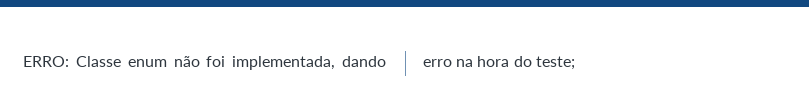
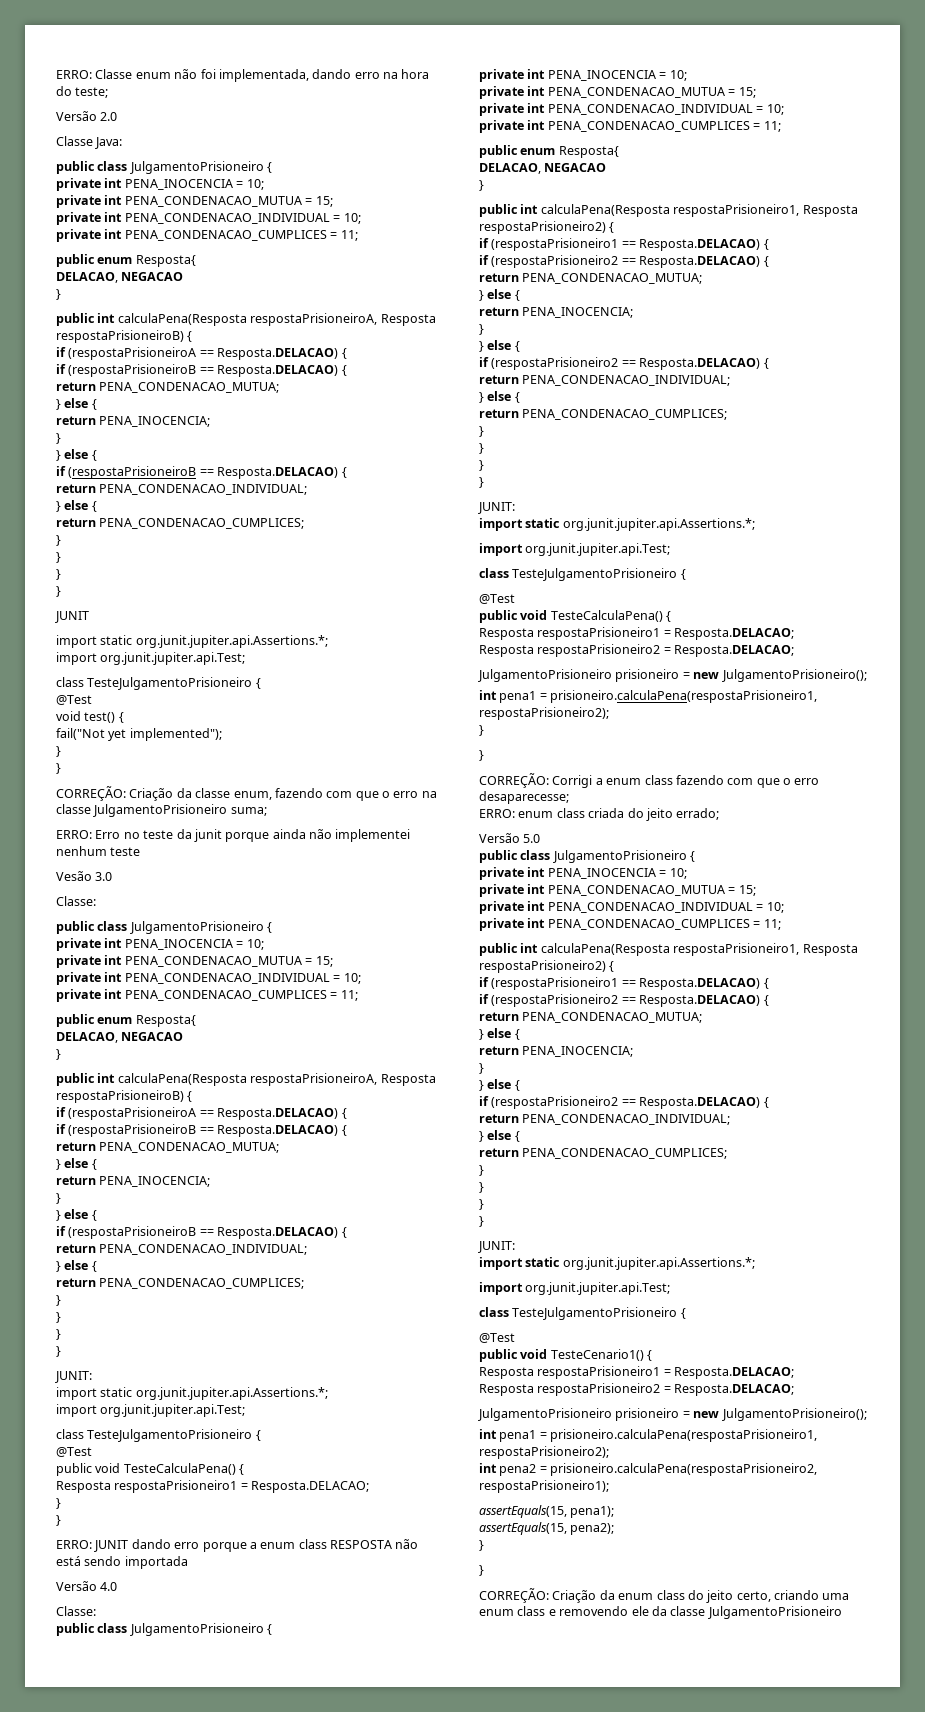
(575, 63) none -> [56,111,118,121] [56,136,123,149] [56,161,273,174] [56,178,264,191] [56,195,333,208] [56,212,361,225] [56,229,358,242] [56,254,196,267] [56,272,184,283] [56,289,61,300] [56,313,436,326] [56,330,193,343] [56,347,347,360] [56,364,347,377] [56,382,280,393] [56,398,97,410] [56,416,211,427] [56,433,61,444] [56,449,97,461] [56,466,347,479] [56,484,308,495] [56,500,97,512] [56,518,305,529] [56,535,61,546] [56,552,61,563] [56,569,61,580] [56,586,61,597] [55,611,89,623] [56,635,328,648] [56,652,246,665] [56,677,261,690] [56,695,92,705] [56,711,124,723] [56,728,222,741] [56,746,61,757] [56,763,61,774] [56,786,437,801] [56,804,267,817] [56,829,411,842] [56,846,141,856] [56,871,113,881] [56,896,96,906] [56,921,273,934] [56,938,264,951] [56,955,333,968] [56,972,361,985] [56,989,358,1002] [56,1014,196,1027] [56,1032,184,1043] [56,1049,61,1060] [56,1073,436,1086] [56,1090,193,1103] [56,1107,347,1120] [56,1124,347,1137] [56,1142,280,1153] [56,1158,97,1170] [56,1176,211,1187] [56,1193,61,1204] [56,1209,97,1221] [56,1226,347,1239] [56,1244,308,1255] [56,1260,97,1272] [56,1278,305,1289] [56,1295,61,1306] [56,1312,61,1323] [56,1329,61,1340] [56,1346,61,1357] [55,1371,92,1383] [56,1387,328,1400] [56,1404,246,1417] [56,1429,261,1442] [56,1447,92,1457] [56,1463,245,1476] [56,1480,370,1493] [56,1498,61,1509] [56,1515,61,1526] [56,1539,419,1552] [56,1556,188,1569] [56,1581,118,1591] [56,1606,96,1616] [56,1623,273,1636] [479,69,687,82] [479,86,756,99] [479,103,784,116] [479,120,781,133] [479,145,619,158] [479,163,607,174] [479,180,484,191] [479,204,858,217] [479,221,615,234] [479,238,769,251] [479,255,769,268] [479,273,703,284] [479,289,520,301] [479,307,634,318] [479,324,484,335] [479,340,520,352] [479,357,769,370] [479,375,731,386] [479,391,520,403] [479,409,728,420] [479,426,484,437] [479,443,484,454] [479,460,484,471] [479,477,484,488] [478,502,515,514] [479,518,755,531] [479,543,671,556] [479,568,686,581] [479,594,515,604] [479,610,672,623] [479,627,795,640] [479,644,795,657] [478,669,867,682] [479,690,818,703] [479,707,609,720] [479,725,484,736] [479,750,484,761] [479,773,820,788] [479,791,569,804] [479,808,720,821] [479,833,541,843] [479,850,696,863] [479,867,687,880] [479,884,756,897] [479,901,784,914] [479,918,781,931] [479,943,858,956] [479,960,615,973] [479,977,769,990] [479,994,769,1007] [479,1012,703,1023] [479,1028,520,1040] [479,1046,634,1057] [479,1063,484,1074] [479,1079,520,1091] [479,1096,769,1109] [479,1114,731,1125] [479,1130,520,1142] [479,1148,728,1159] [479,1165,484,1176] [479,1182,484,1193] [479,1199,484,1210] [479,1216,484,1227] [478,1241,515,1253] [479,1257,755,1270] [479,1282,671,1295] [479,1307,686,1320] [479,1333,515,1343] [479,1349,653,1362] [479,1366,795,1379] [479,1383,795,1396] [478,1408,867,1421] [479,1429,818,1442] [479,1446,609,1459] [479,1463,818,1476] [479,1480,609,1493] [479,1505,615,1518] [479,1522,615,1535] [479,1540,484,1551] [479,1565,484,1576] [479,1588,850,1603] [479,1606,842,1619] // Versão 2.0 // Classe Java: // public class JulgamentoPrisioneiro { // private int PENA_INOCENCIA = 10; // private int PENA_CONDENACAO_MUTUA = 15; // private int PENA_CONDENACAO_INDIVIDUAL = 10; // private int PENA_CONDENACAO_CUMPLICES = 11; // public enum Resposta{ // DELACAO, NEGACAO // } // public int calculaPena(Resposta respostaPrisioneiroA, Resposta respostaPrisioneiroB) { // if (respostaPrisioneiroA == Resposta.DELACAO) { // if (respostaPrisioneiroB == Resposta.DELACAO) { // return PENA_CONDENACAO_MUTUA; // } else { // return PENA_INOCENCIA; // } // } else { // if (respostaPrisioneiroB == Resposta.DELACAO) { // return PENA_CONDENACAO_INDIVIDUAL; // } else { // return PENA_CONDENACAO_CUMPLICES; // } // } // } // } // JUNIT // import static org.junit.jupiter.api.Assertions.*; // import org.junit.jupiter.api.Test; // class TesteJulgamentoPrisioneiro { // @Test // void test() { // fail("Not yet implemented"); // } // } // CORREÇÃO: Criação da classe enum, fazendo com que o erro na classe JulgamentoPrisioneiro suma; // ERRO: Erro no teste da junit porque ainda não implementei nenhum teste // Vesão 3.0 // Classe: // public class JulgamentoPrisioneiro { // private int PENA_INOCENCIA = 10; // private int PENA_CONDENACAO_MUTUA = 15; // private int PENA_CONDENACAO_INDIVIDUAL = 10; // private int PENA_CONDENACAO_CUMPLICES = 11; // public enum Resposta{ // DELACAO, NEGACAO // } // public int calculaPena(Resposta respostaPrisioneiroA, Resposta respostaPrisioneiroB) { // if (respostaPrisioneiroA == Resposta.DELACAO) { // if (respostaPrisioneiroB == Resposta.DELACAO) { // return PENA_CONDENACAO_MUTUA; // } else { // return PENA_INOCENCIA; // } // } else { // if (respostaPrisioneiroB == Resposta.DELACAO) { // return PENA_CONDENACAO_INDIVIDUAL; // } else { // return PENA_CONDENACAO_CUMPLICES; // } // } // } // } // JUNIT: // import static org.junit.jupiter.api.Assertions.*; // import org.junit.jupiter.api.Test; // class TesteJulgamentoPrisioneiro { // @Test // public void TesteCalculaPena() { // Resposta respostaPrisioneiro1 = Resposta.DELACAO; // } // } // ERRO: JUNIT dando erro porque a enum class RESPOSTA não está sendo importada // Versão 4.0 // Classe: // public class JulgamentoPrisioneiro { // private int PENA_INOCENCIA = 10; // private int PENA_CONDENACAO_MUTUA = 15; // private int PENA_CONDENACAO_INDIVIDUAL = 10; // private int PENA_CONDENACAO_CUMPLICES = 11; // public enum Resposta{ // DELACAO, NEGACAO // } // public int calculaPena(Resposta respostaPrisioneiro1, Resposta respostaPrisioneiro2) { // if (respostaPrisioneiro1 == Resposta.DELACAO) { // if (respostaPrisioneiro2 == Resposta.DELACAO) { // return PENA_CONDENACAO_MUTUA; // } else { // return PENA_INOCENCIA; // } // } else { // if (respostaPrisioneiro2 == Resposta.DELACAO) { // return PENA_CONDENACAO_INDIVIDUAL; // } else { // return PENA_CONDENACAO_CUMPLICES; // } // } // } // } // JUNIT: // import static org.junit.jupiter.api.Assertions.*; // import org.junit.jupiter.api.Test; // class TesteJulgamentoPrisioneiro { // @Test // public void TesteCalculaPena() { // Resposta respostaPrisioneiro1 = Resposta.DELACAO; // Resposta respostaPrisioneiro2 = Resposta.DELACAO; // JulgamentoPrisioneiro prisioneiro = new JulgamentoPrisioneiro(); // int pena1 = prisioneiro.calculaPena(respostaPrisioneiro1, respostaPrisioneiro2); // } // } // CORREÇÃO: Corrigi a enum class fazendo com que o erro desaparecesse; // ERRO: enum class criada do jeito errado; // Versão 5.0 // public class JulgamentoPrisioneiro { // private int PENA_INOCENCIA = 10; // private int PENA_CONDENACAO_MUTUA = 15; // private int PENA_CONDENACAO_INDIVIDUAL = 10; // private int PENA_CONDENACAO_CUMPLICES = 11; // public int calculaPena(Resposta respostaPrisioneiro1, Resposta respostaPrisioneiro2) { // if (respostaPrisioneiro1 == Resposta.DELACAO) { // if (respostaPrisioneiro2 == Resposta.DELACAO) { // return PENA_CONDENACAO_MUTUA; // } else { // return PENA_INOCENCIA; // } // } else { // if (respostaPrisioneiro2 == Resposta.DELACAO) { // return PENA_CONDENACAO_INDIVIDUAL; // } else { // return PENA_CONDENACAO_CUMPLICES; // } // } // } // } // JUNIT: // import static org.junit.jupiter.api.Assertions.*; // import org.junit.jupiter.api.Test; // class TesteJulgamentoPrisioneiro { // @Test // public void TesteCenario1() { // Resposta respostaPrisioneiro1 = Resposta.DELACAO; // Resposta respostaPrisioneiro2 = Resposta.DELACAO; // JulgamentoPrisioneiro prisioneiro = new JulgamentoPrisioneiro(); // int pena1 = prisioneiro.calculaPena(respostaPrisioneiro1, respostaPrisioneiro2); // int pena2 = prisioneiro.calculaPena(respostaPrisioneiro2, respostaPrisioneiro1); // assertEquals(15, pena1); // assertEquals(15, pena2); // } // } // CORREÇÃO: Criação da enum class do jeito certo, criando uma enum class e removendo ele da classe JulgamentoPrisioneiro

